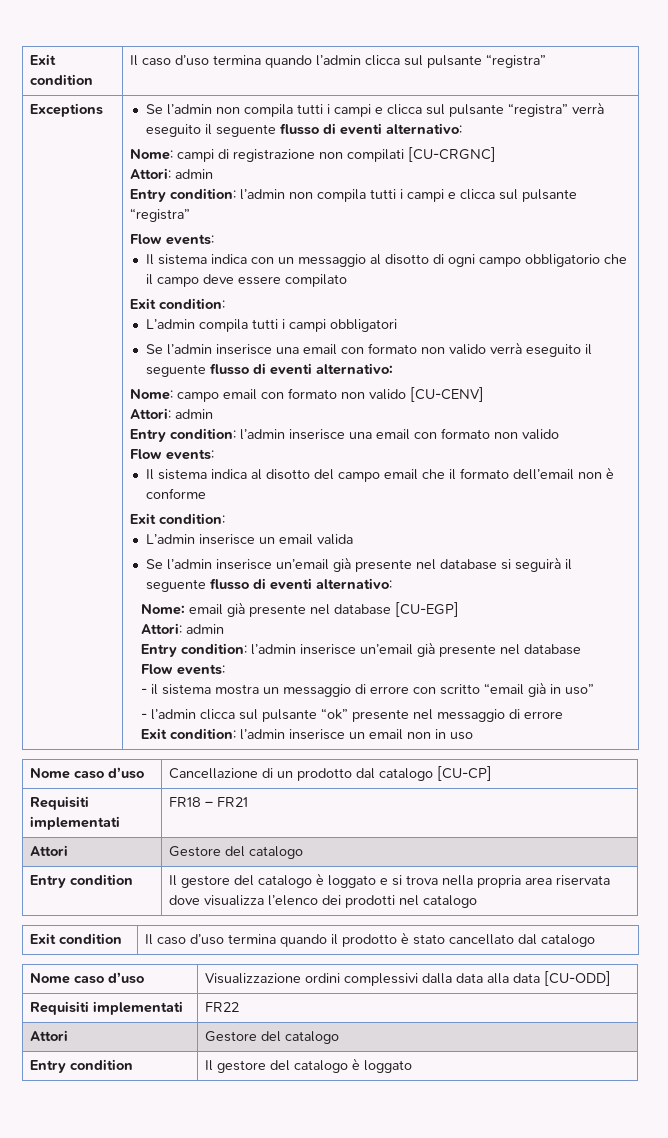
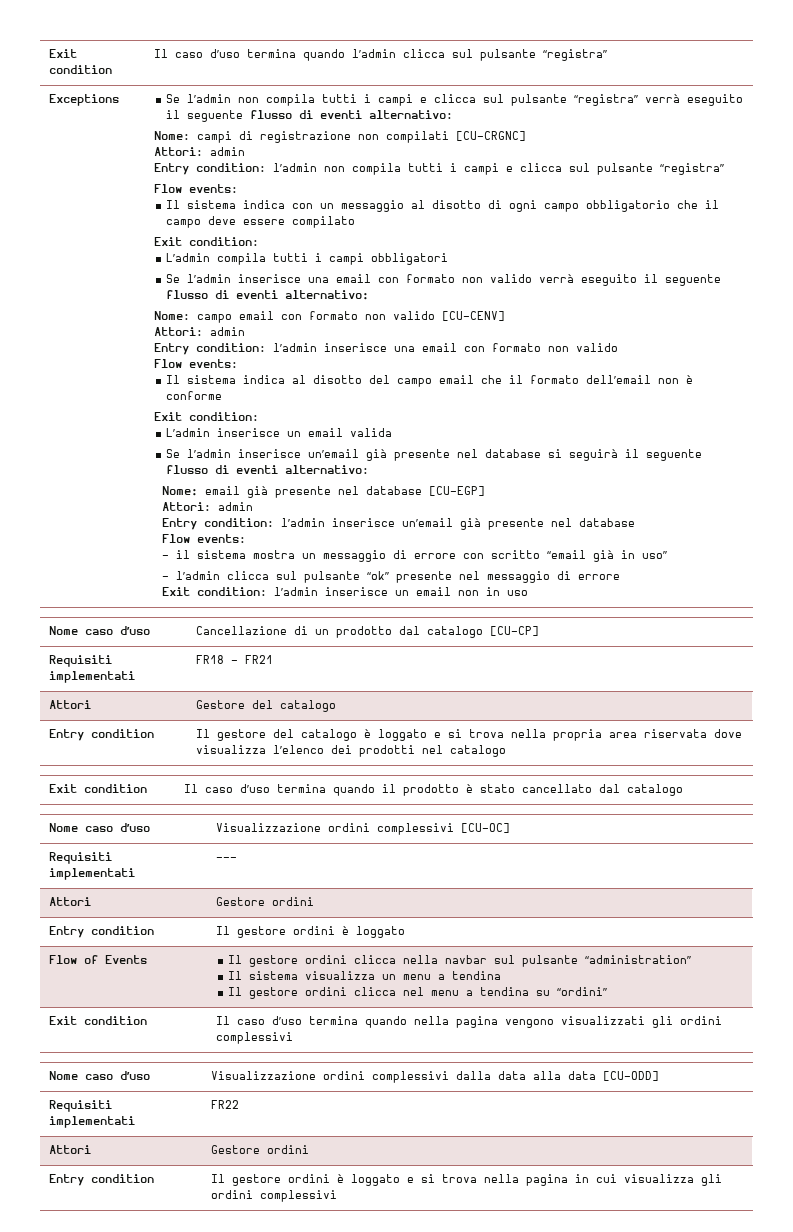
(595, 940) none -> [49,823,151,832] [216,823,511,835] [49,852,113,864] [49,868,136,880] [216,857,238,861] [49,897,92,906] [216,897,315,906] [49,926,155,938] [216,926,406,938] [49,955,148,964] [228,955,692,967] [228,971,502,980] [228,987,608,999] [49,1016,148,1025] [216,1016,723,1028] [216,1032,294,1044] // Nome caso d’uso | Visualizzazione ordini complessivi [CU-OC] // Requisiti implementati | --- // Attori | Gestore ordini // Entry condition | Il gestore ordini è loggato // Flow of Events | Il gestore ordini clicca nella navbar sul pulsante “administration” // Il sistema visualizza un menu a tendina // Il gestore ordini clicca nel menu a tendina su “ordini” // Exit condition | Il caso d’uso termina quando nella pagina vengono visualizzati gli ordini complessivi
[260,1031,339,1044] [29,1059,133,1073] [204,1058,412,1073] del catalogo // Entry condition | Il gestore del catalogo è loggato -> [267,1145,310,1154] [49,1174,155,1186] [211,1174,723,1186] [211,1190,338,1202] ordini // Entry condition | Il gestore ordini è loggato e si trova nella pagina in cui visualizza gli ordini complessivi

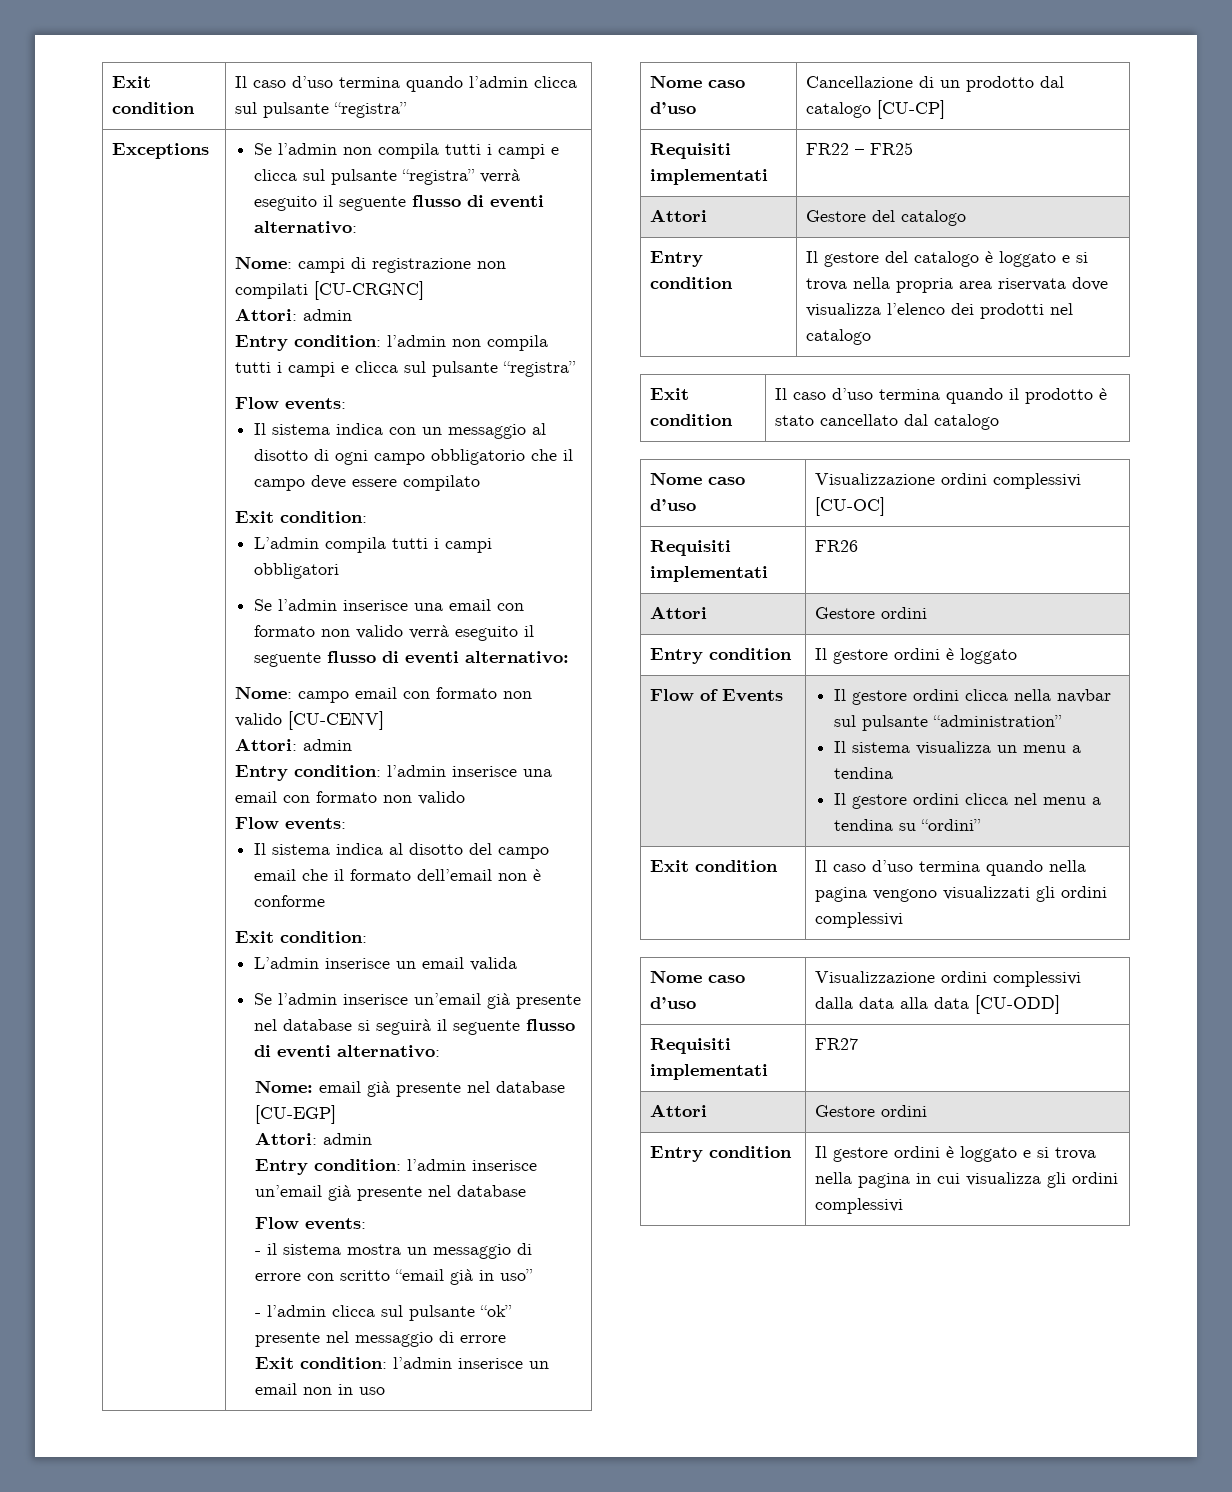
[196,655,274,664] FR18 – FR21 -> [805,142,913,155] FR22 – FR25
[216,857,238,861] --- -> [814,540,858,552] FR26
[211,1100,240,1109] FR22 -> [814,1038,858,1050] FR27

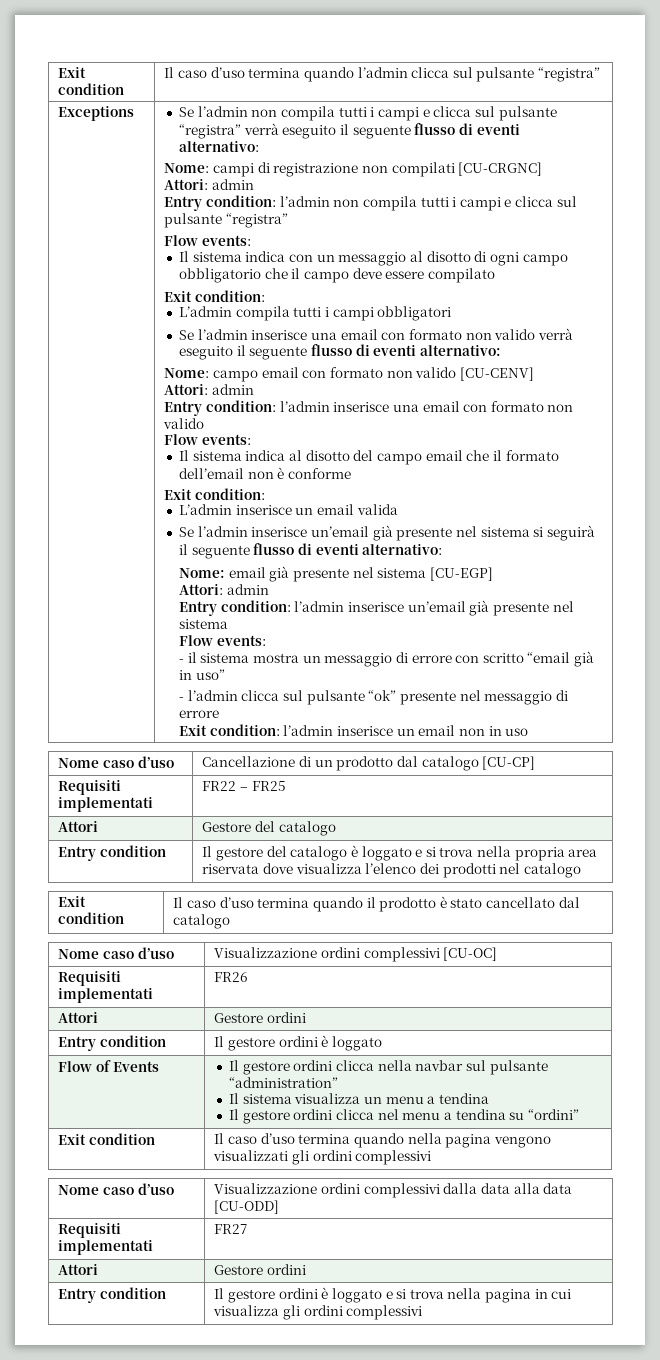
[283,1019,353,1031] database -> [480,527,530,537] sistema
[496,1081,566,1093] database -> [377,568,427,578] sistema
[457,1185,527,1197] database -> [179,619,229,629] sistema

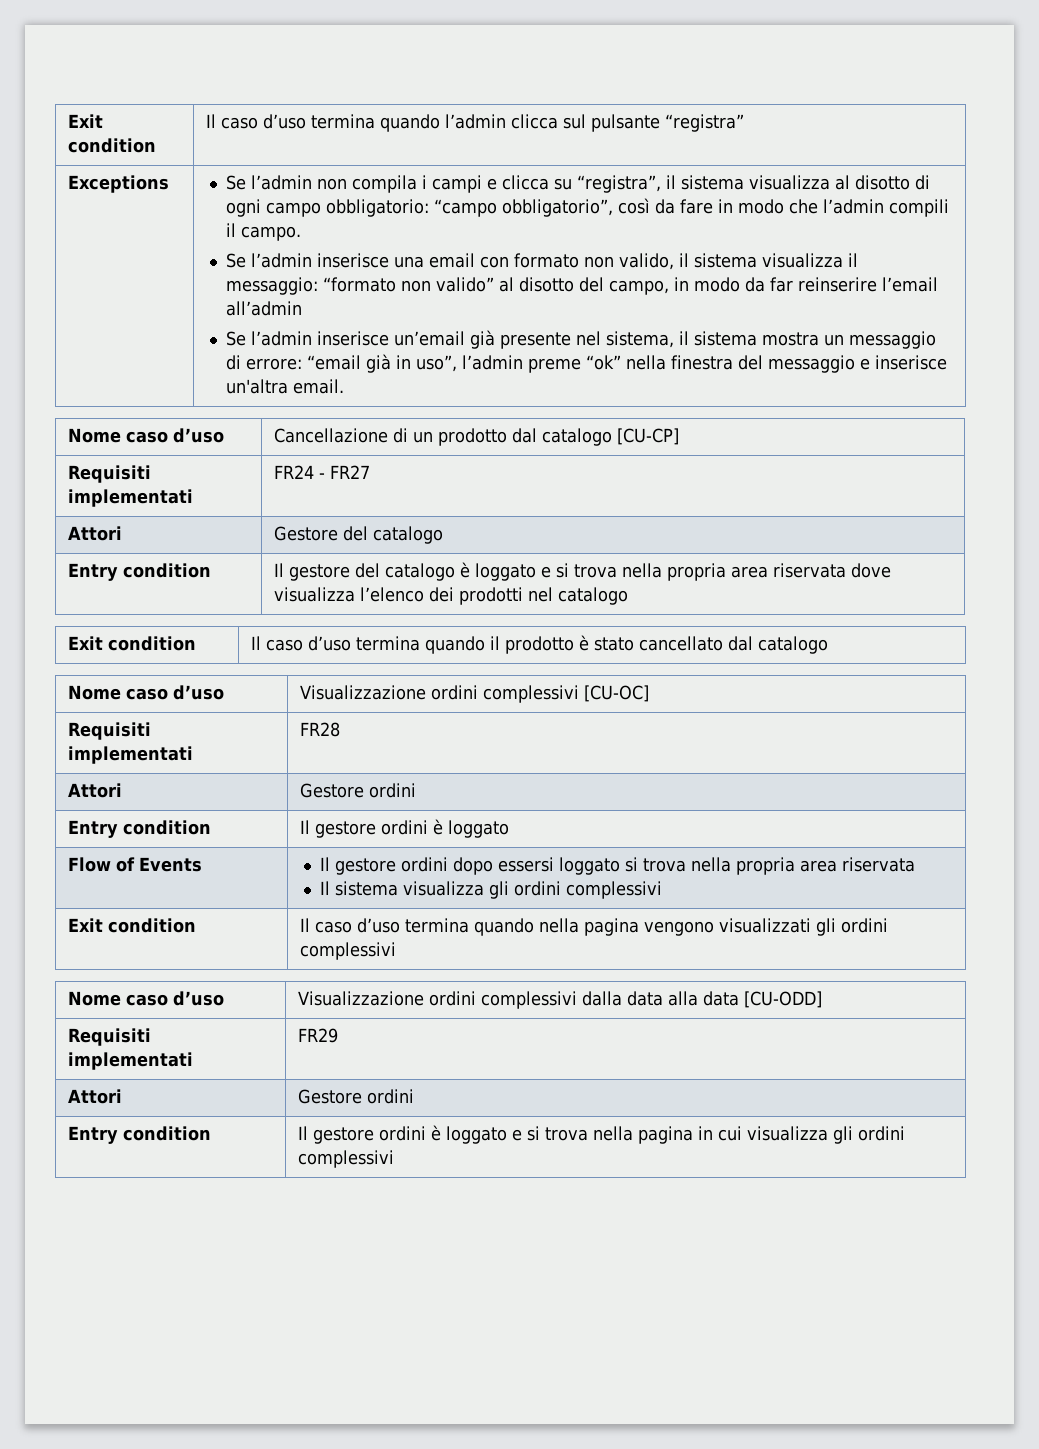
[338,106,557,121] [179,123,520,139] [179,141,260,152] [164,162,543,177] [164,179,254,190] [164,195,577,211] [164,213,288,228] [164,235,251,246] [179,251,407,266] tutti i campi e clicca sul pulsante “registra” verrà eseguito il seguente flusso di eventi alternativo: // Nome: campi di registrazione non compilati [CU-CRGNC] // Attori: admin // Entry condition: l’admin non compila tutti i campi e clicca sul pulsante “registra” // Flow events: // Il sistema indica con un messaggio -> [421,175,830,193] i campi e clicca su “registra”, il sistema visualizza
[179,268,496,283] [164,290,265,302] [179,306,452,321] obbligatorio che il campo deve essere compilato // Exit condition: // L’admin compila tutti i campi obbligatori -> [325,198,949,217] [225,223,301,241] obbligatorio: “campo obbligatorio”, così da fare in modo che l’admin compili il campo.
[494,328,573,340] [179,344,502,360] [164,367,534,382] [164,384,254,395] [164,400,574,416] [163,418,205,429] [164,434,251,445] [179,450,559,465] [179,467,352,479] [164,488,265,500] [179,504,398,515] valido verrà eseguito il seguente flusso di eventi alternativo: // Nome: campo email con formato non valido [CU-CENV] // Attori: admin // Entry condition: l’admin inserisce una email con formato non valido // Flow events: // Il sistema indica al disotto del campo email che il formato dell’email non è conforme // Exit condition: // L’admin inserisce un email valida -> [618,253,858,270] [225,277,938,295] [225,301,302,316] valido, il sistema visualizza il messaggio: “formato non valido” al disotto del campo, in modo da far reinserire l’email all’admin
[480,525,595,541] [179,543,443,559] [179,566,493,582] [179,584,269,595] [179,600,574,616] [179,619,229,629] [179,635,266,646] [179,659,185,663] sistema si seguirà il seguente flusso di eventi alternativo: // Nome: email già presente nel sistema [CU-EGP] // Attori: admin // Entry condition: l’admin inserisce un’email già presente nel sistema // Flow events: // - -> [605,331,674,348] sistema,
[411,651,595,667] [179,669,225,680] [179,690,568,705] [179,710,220,718] [179,724,529,736] errore con scritto “email già in uso” // - l’admin clicca sul pulsante “ok” presente nel messaggio di errore // Exit condition: l’admin inserisce un email non in uso -> [245,354,947,373] [225,379,344,394] errore: “email già in uso”, l’admin preme “ok” nella finestra del messaggio e inserisce un'altra email.
[202,781,286,791] FR22 – FR25 -> [274,465,371,479] FR24 - FR27
[214,972,249,982] FR26 -> [300,722,341,737] FR28
[336,1060,548,1075] [229,1077,339,1088] [229,1093,490,1104] [229,1109,579,1124] clicca nella navbar sul pulsante “administration” // Il sistema visualizza un menu a tendina // Il gestore ordini clicca nel menu a tendina su “ordini” -> [452,857,915,875] [319,881,662,899] dopo essersi loggato si trova nella propria area riservata // Il sistema visualizza gli ordini complessivi
[214,1224,248,1234] FR27 -> [298,1028,339,1043] FR29

